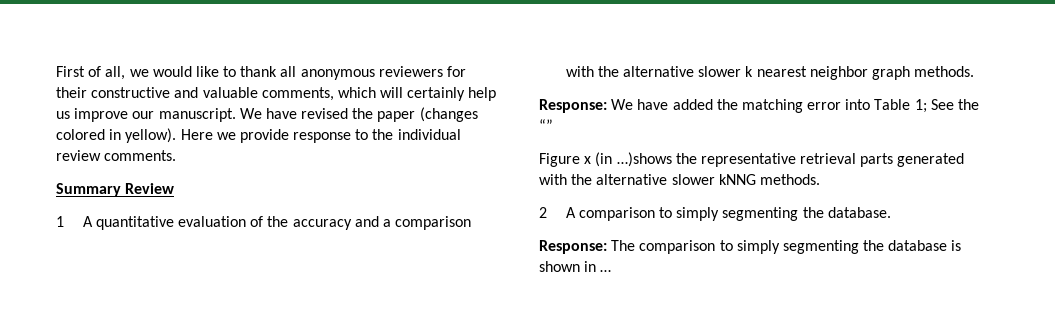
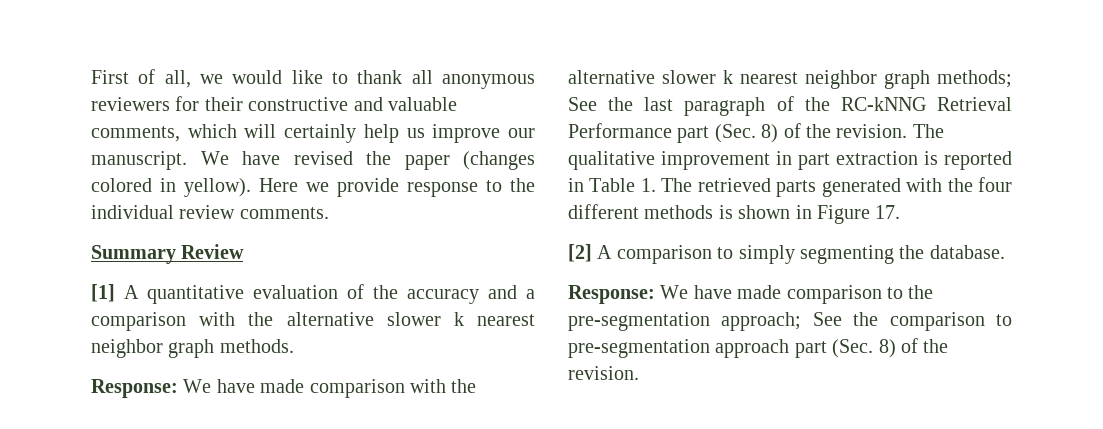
[56,216,64,227] 1 -> [91,284,115,302] [1]
[672,99,980,113] [539,119,553,131] [539,152,965,167] [539,174,820,185] [539,207,547,218] added the matching error into Table 1; See the “” // Figure x (in …)shows the representative retrieval parts generated with the alternative slower kNNG methods. // 2 -> [260,379,477,398] [568,70,1012,89] [568,96,1012,116] [568,123,944,143] [568,151,1012,170] [568,177,1012,197] [568,204,901,224] [568,244,592,262] made comparison with the alternative slower k nearest neighbor graph methods; See the last paragraph of the RC-kNNG Retrieval Performance part (Sec. 8) of the revision. The qualitative improvement in part extraction is reported in Table 1. The retrieved parts generated with the four different methods is shown in Figure 17. // [2]
[611,240,962,254] [539,261,612,272] The comparison to simply segmenting the database is shown in … -> [660,285,934,304] [568,312,1012,331] [568,338,949,358] [568,366,639,380] We have made comparison to the pre-segmentation approach; See the comparison to pre-segmentation approach part (Sec. 8) of the revision.

